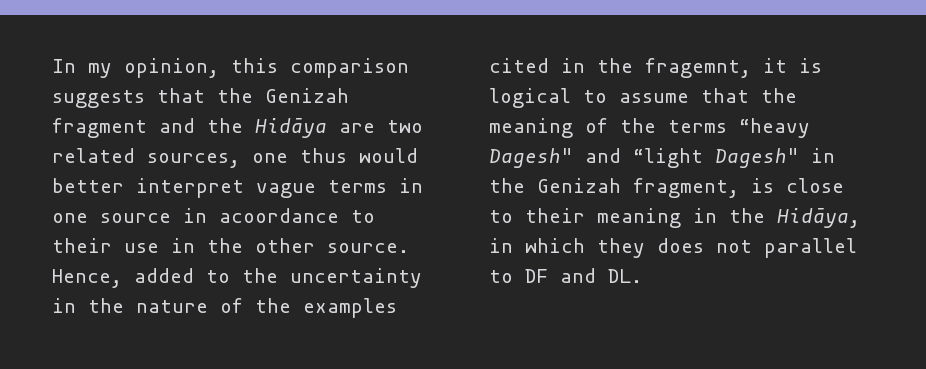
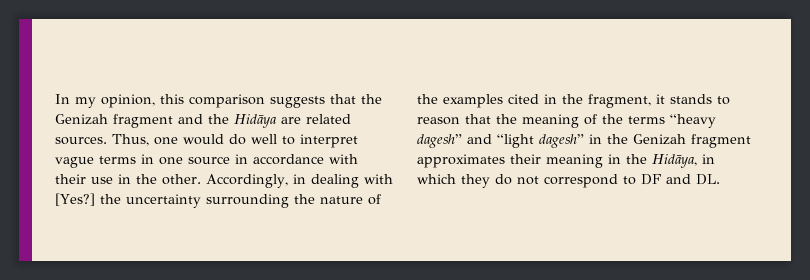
[387,120,423,133] [52,148,418,168] [52,178,124,193] two related sources, one thus would better -> [306,114,351,124] [55,134,295,146] related sources. Thus, one would do well to
[219,208,375,223] acoordance to -> [253,154,358,165] accordance with
[255,238,409,253] [52,268,230,288] other source. Hence, added to -> [162,174,393,188] [55,193,95,206] other. Accordingly, in dealing with [Yes?]
[52,298,76,313] in -> [205,194,289,208] surrounding
[645,58,822,78] [489,88,689,108] fragemnt, it is logical to assume -> [588,94,730,108] [417,117,460,125] fragment, it stands to reason
[489,148,573,168] Dagesh" -> [417,134,462,148] dagesh”
[715,148,799,168] Dagesh" -> [539,134,584,148] dagesh”
[633,178,844,198] [489,210,513,223] fragment, is close to -> [691,134,751,148] [417,154,505,168] fragment approximates
[657,238,857,258] does not parallel -> [495,174,618,188] do not correspond

